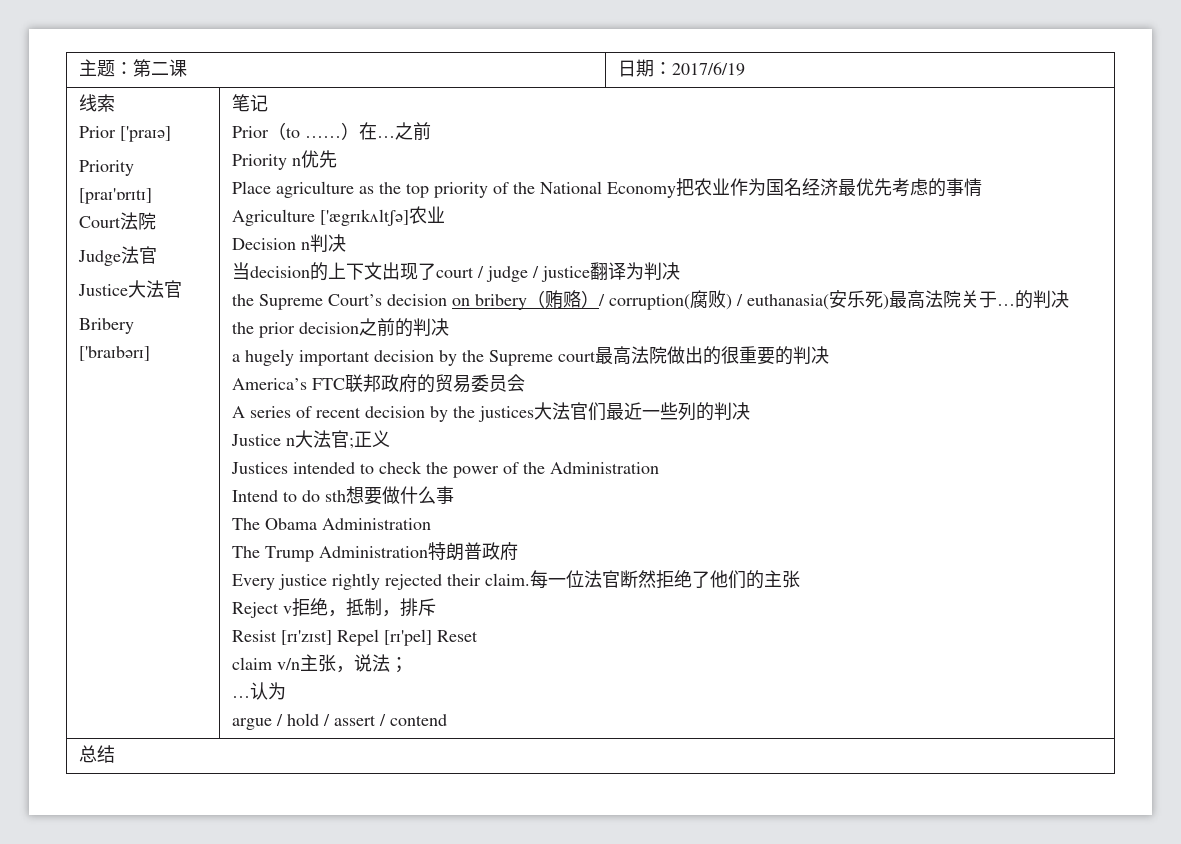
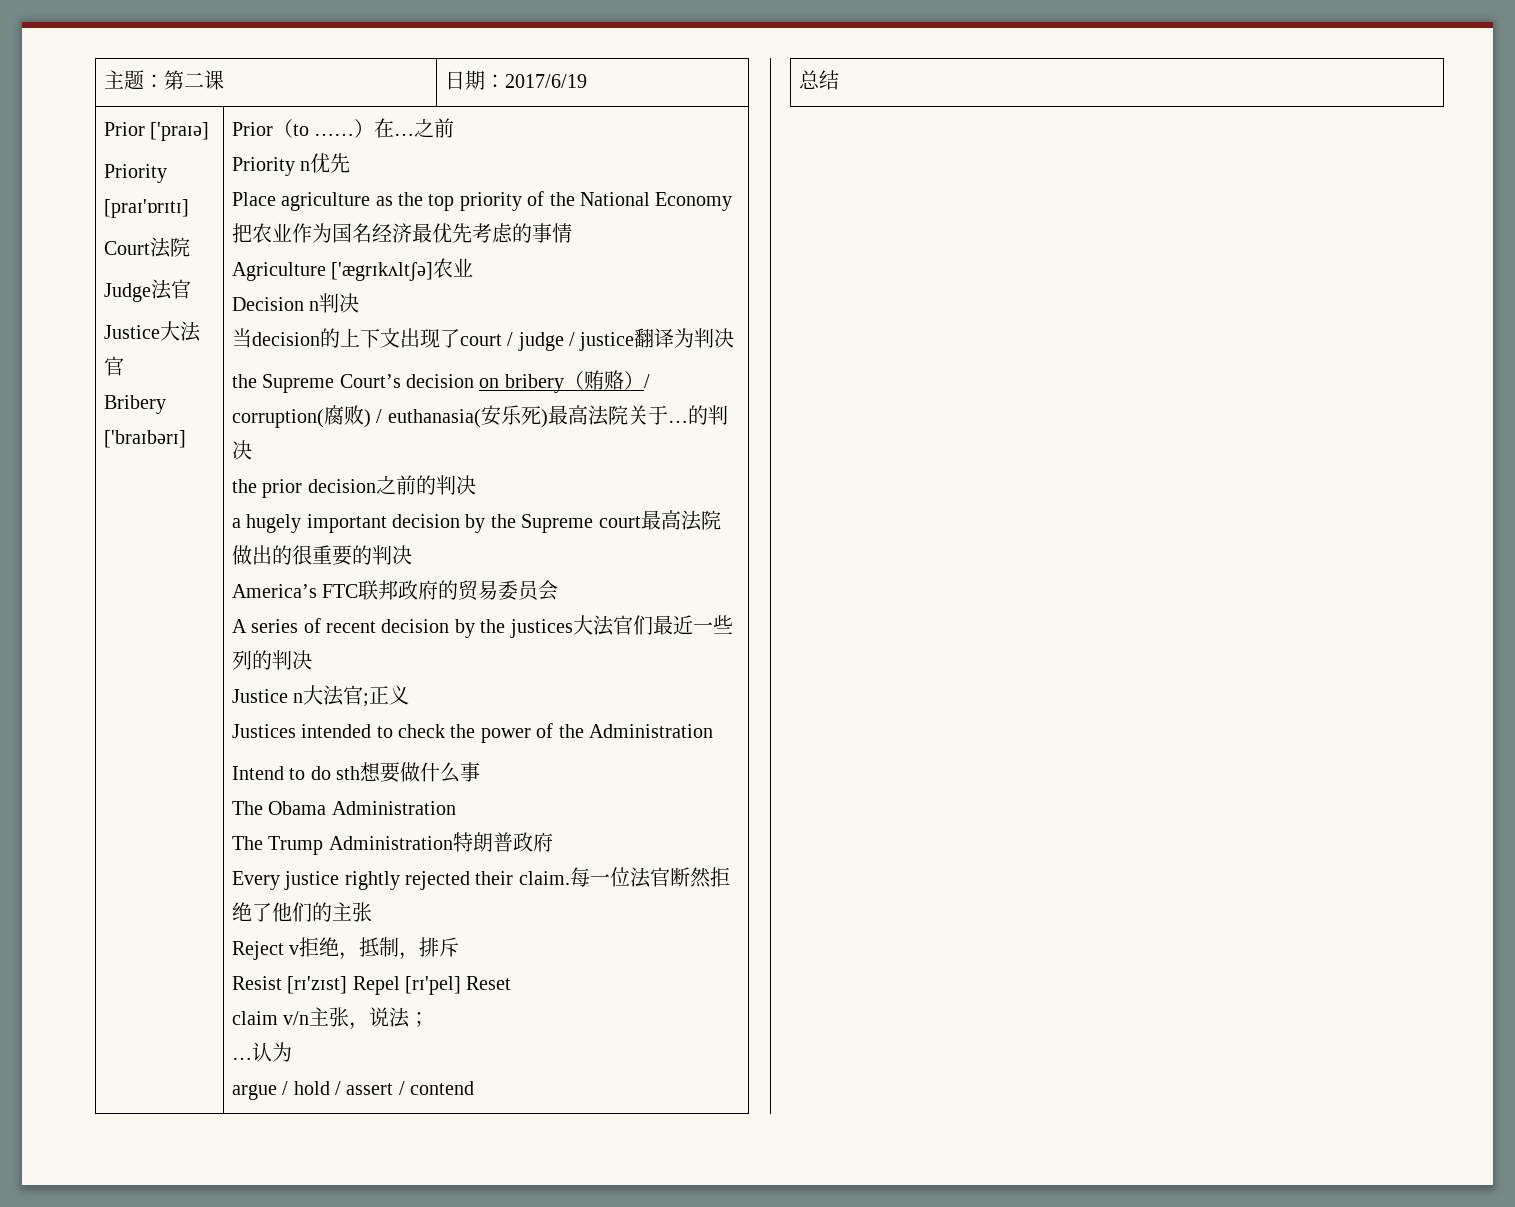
[78,94,115,112] 线索 // -> (587, 81) none
[231,94,268,112] 笔记 // -> (186, 439) none

